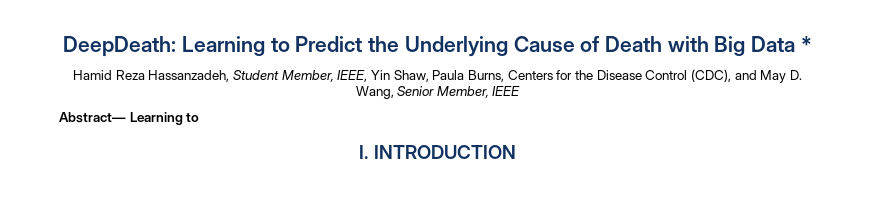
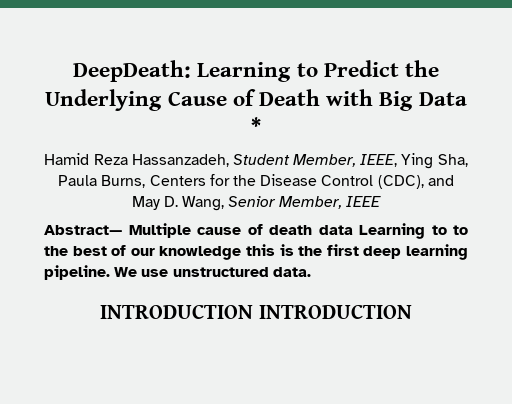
[371,70,429,82] Yin Shaw, -> [401,153,468,169] Ying Sha,
[129,112,200,125] [359,145,369,159] Learning to // I. -> [128,223,468,239] [44,244,468,260] [44,265,311,280] [100,304,253,319] Multiple cause of death data Learning to to the best of our knowledge this is the first deep learning pipeline. We use unstructured data. // INTRODUCTION

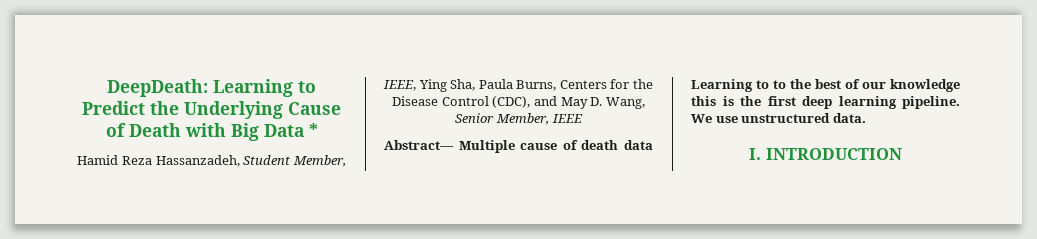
[100,304,253,319] INTRODUCTION -> [749,148,762,160] I.

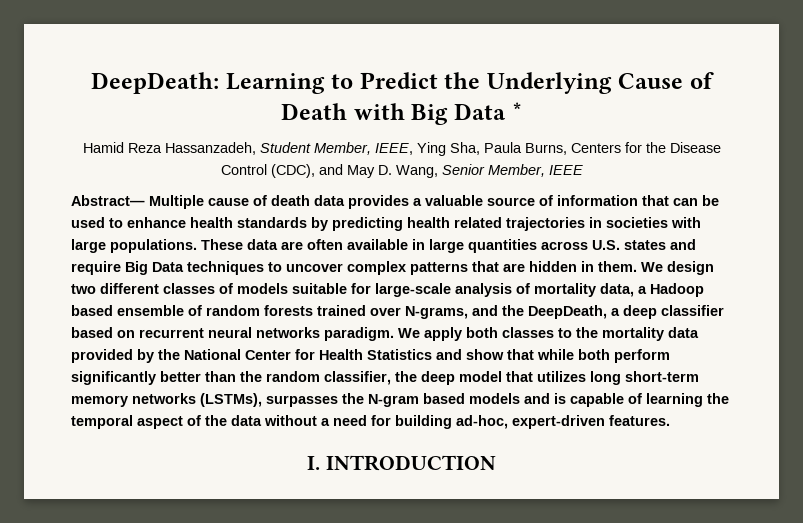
[691,79,960,92] [691,96,960,109] [691,113,866,123] Learning to to the best of our knowledge this is the first deep learning pipeline. We use unstructured data. -> [348,195,719,209] [71,217,701,231] [71,239,696,253] [71,261,714,275] [71,283,704,297] [71,305,724,319] [71,327,699,341] [71,349,670,363] [71,371,699,385] [71,393,729,407] [71,415,670,429] provides a valuable source of information that can be used to enhance health standards by predicting health related trajectories in societies with large populations. These data are often available in large quantities across U.S. states and require Big Data techniques to uncover complex patterns that are hidden in them. We design two different classes of models suitable for large-scale analysis of mortality data, a Hadoop based ensemble of random forests trained over N-grams, and the DeepDeath, a deep classifier based on recurrent neural networks paradigm. We apply both classes to the mortality data provided by the National Center for Health Statistics and show that while both perform significantly better than the random classifier, the deep model that utilizes long short-term memory networks (LSTMs), surpasses the N-gram based models and is capable of learning the temporal aspect of the data without a need for building ad-hoc, expert-driven features.

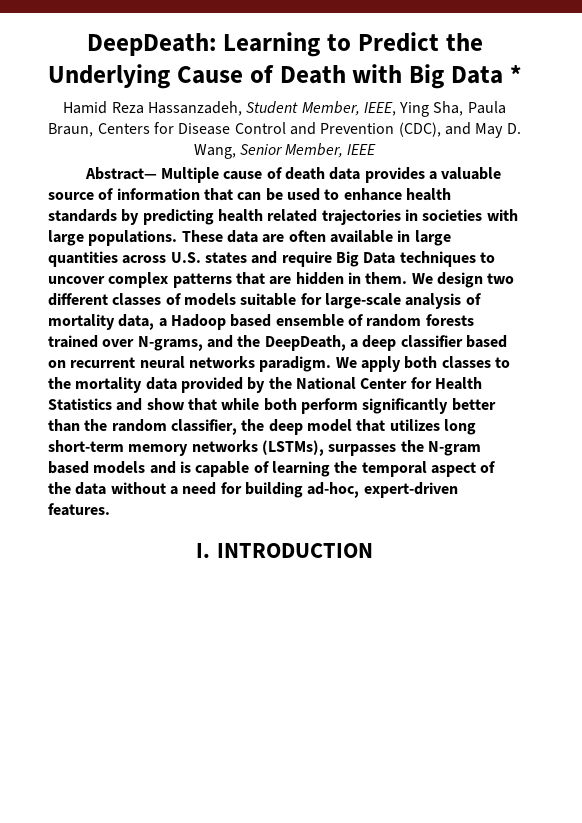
[524,143,567,155] Burns, -> [48,123,94,137] Braun,
[645,142,666,153] the -> (175, 128) none
(267, 169) none -> [290,122,395,135] and Prevention

